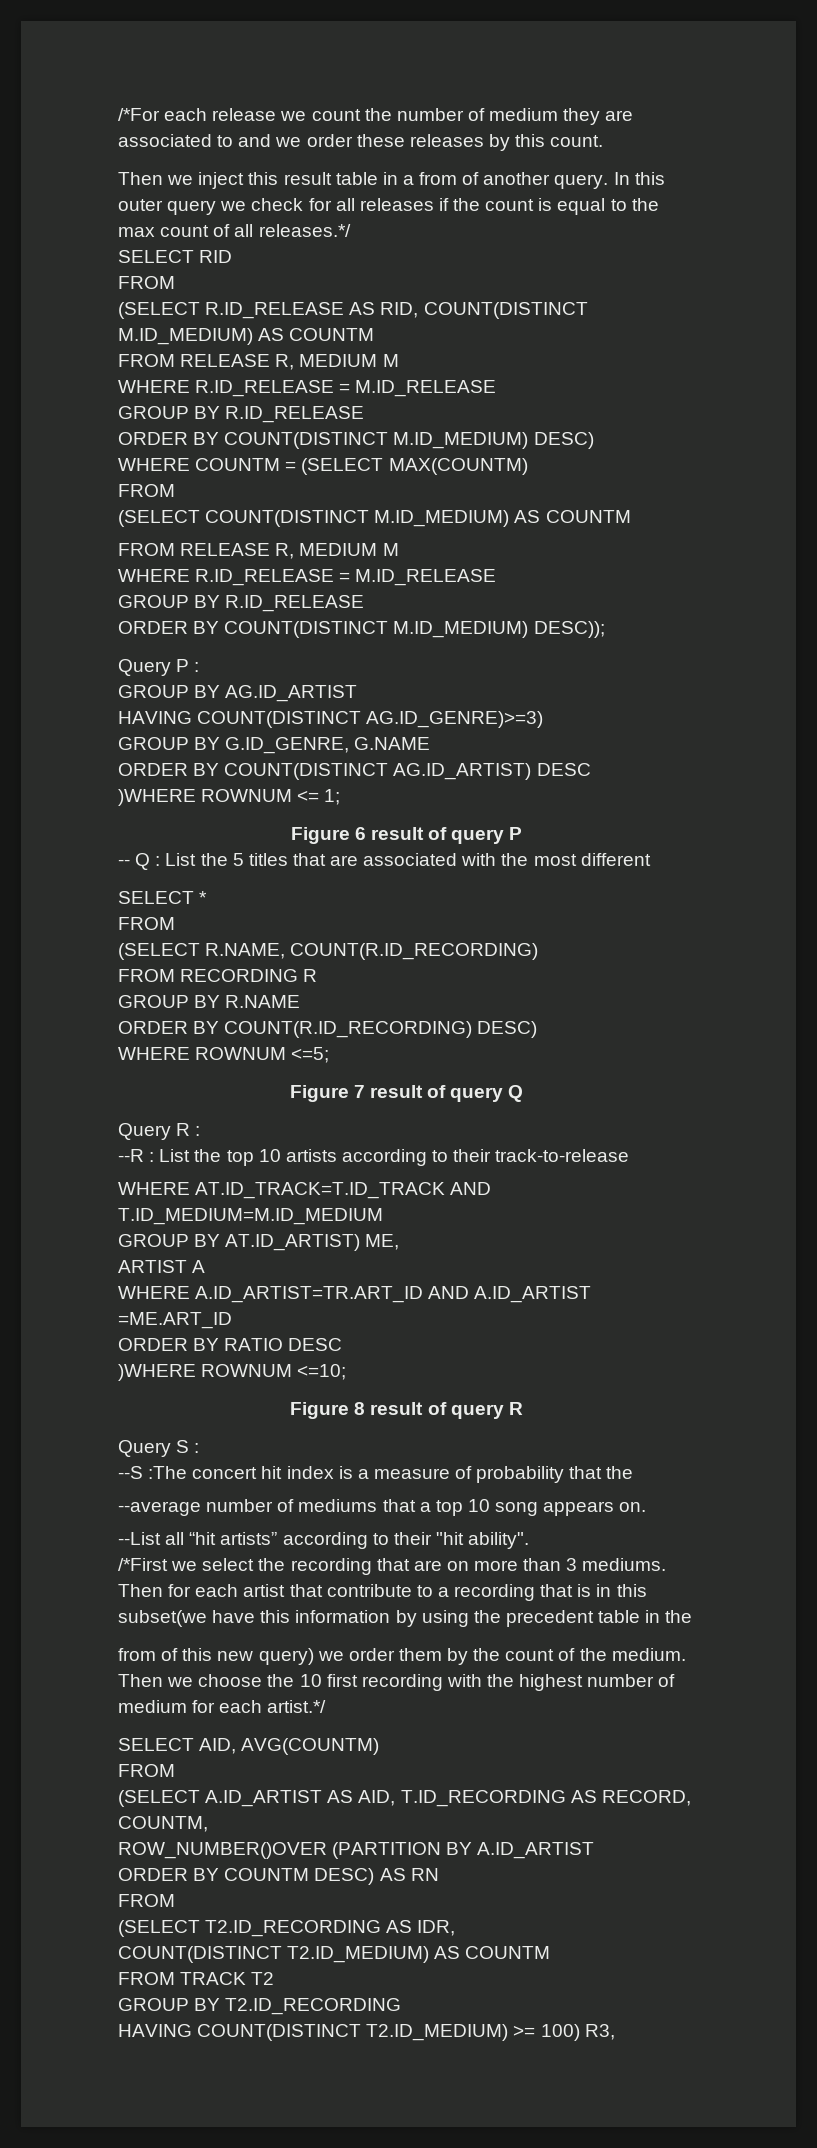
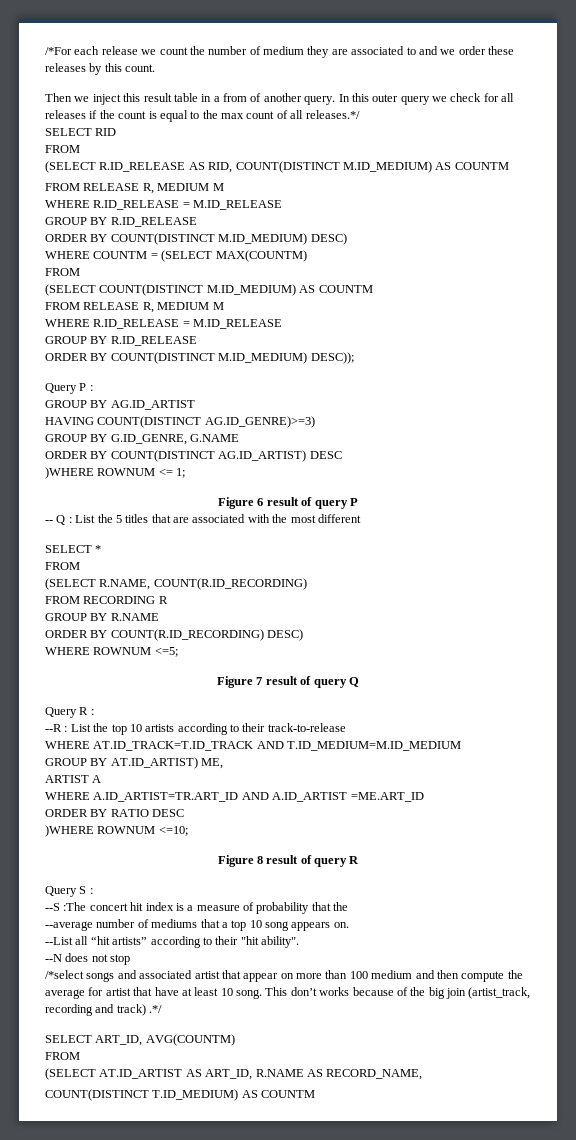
[118,1558,667,1575] [118,1584,647,1601] [118,1610,693,1627] [118,1648,686,1665] [118,1674,676,1691] [118,1700,327,1713] [118,1738,237,1754] /*First we select the recording that are on more than 3 mediums. Then for each artist that contribute to a recording that is in this subset(we have this information by using the precedent table in the // from of this new query) we order them by the count of the medium. Then we choose the 10 first recording with the highest number of medium for each artist.*/ // SELECT AID, -> [45,953,131,965] [45,970,523,982] [45,987,531,999] [45,1004,163,1016] [45,1035,143,1046] --N does not stop // /*select songs and associated artist that appear on more than 100 medium and then compute the average for artist that have at least 10 song. This don’t works because of the big join (artist_track, recording and track) .*/ // SELECT ART_ID,
[205,1790,691,1807] [118,1816,208,1832] [118,1842,595,1859] [118,1868,439,1885] [118,1894,175,1907] [118,1920,456,1937] [118,1946,551,1963] [118,1972,275,1985] [118,1998,402,2015] [118,2024,615,2041] A.ID_ARTIST AS AID, T.ID_RECORDING AS RECORD, COUNTM, // ROW_NUMBER()OVER (PARTITION BY A.ID_ARTIST // ORDER BY COUNTM DESC) AS RN // FROM // (SELECT T2.ID_RECORDING AS IDR, // COUNT(DISTINCT T2.ID_MEDIUM) AS COUNTM // FROM TRACK T2 // GROUP BY T2.ID_RECORDING // HAVING COUNT(DISTINCT T2.ID_MEDIUM) >= 100) R3, -> [99,1069,423,1080] [45,1089,316,1101] AT.ID_ARTIST AS ART_ID, R.NAME AS RECORD_NAME, // COUNT(DISTINCT T.ID_MEDIUM) AS COUNTM

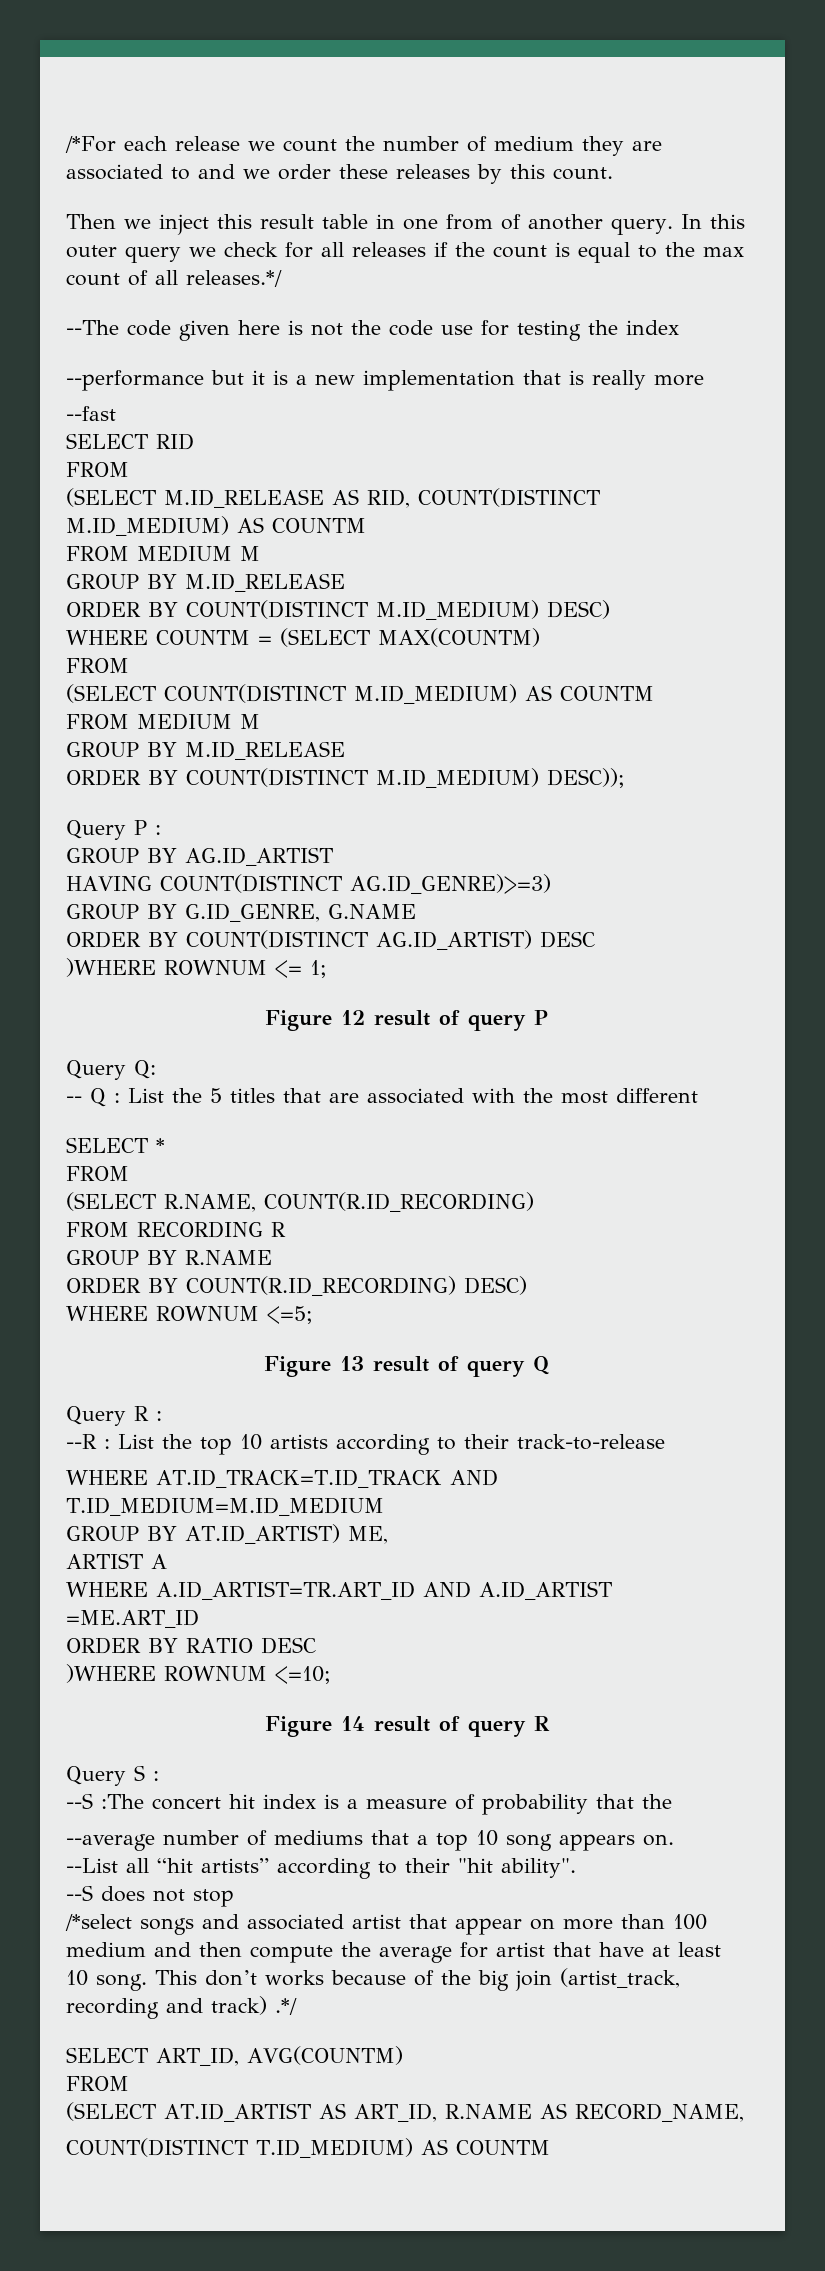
[213,96,220,102] a -> [403,218,438,230] one
(360, 114) none -> [66,320,679,341] [66,370,704,391] [66,406,116,421] // --The code given here is not the code use for testing the index // --performance but it is a new implementation that is really more // --fast
[99,162,186,172] R.ID_RELEASE -> [164,489,324,508] M.ID_RELEASE
[83,183,224,194] [45,200,283,210] [45,217,197,227] RELEASE R, MEDIUM M // WHERE R.ID_RELEASE = M.ID_RELEASE // GROUP BY R.ID_RELEASE -> [137,545,260,562] [66,573,345,592] MEDIUM M // GROUP BY M.ID_RELEASE
[83,302,224,313] [45,319,283,329] [45,336,197,346] RELEASE R, MEDIUM M // WHERE R.ID_RELEASE = M.ID_RELEASE // GROUP BY R.ID_RELEASE -> [137,713,260,730] [66,741,345,760] MEDIUM M // GROUP BY M.ID_RELEASE
[257,498,264,506] 6 -> [341,1010,365,1025] 12
(358, 502) none -> [66,1060,156,1080] // Query Q:
[256,677,263,685] 7 -> [340,1356,364,1371] 13
[256,856,263,864] 8 -> [340,1716,365,1731] 14
[45,954,62,962] --N -> [66,1885,93,1901] --S

